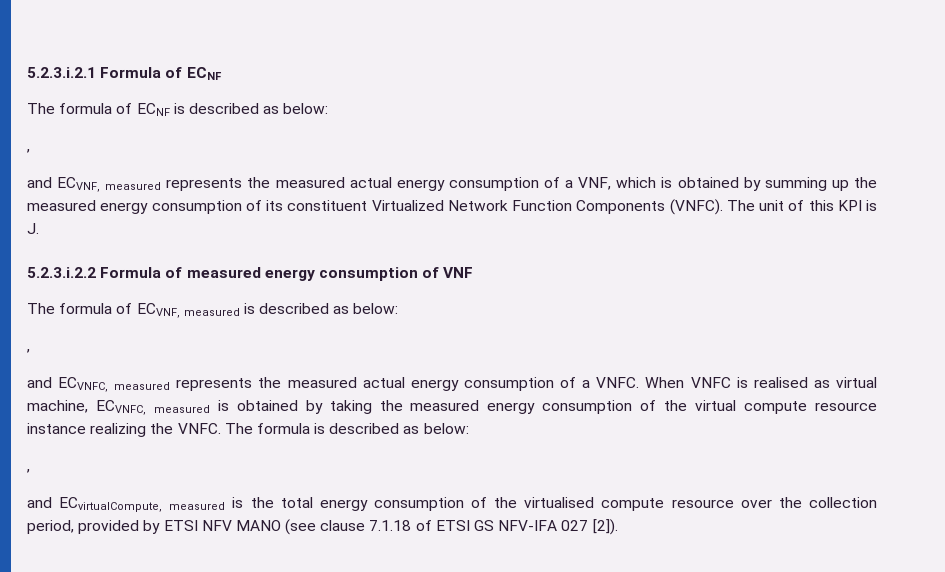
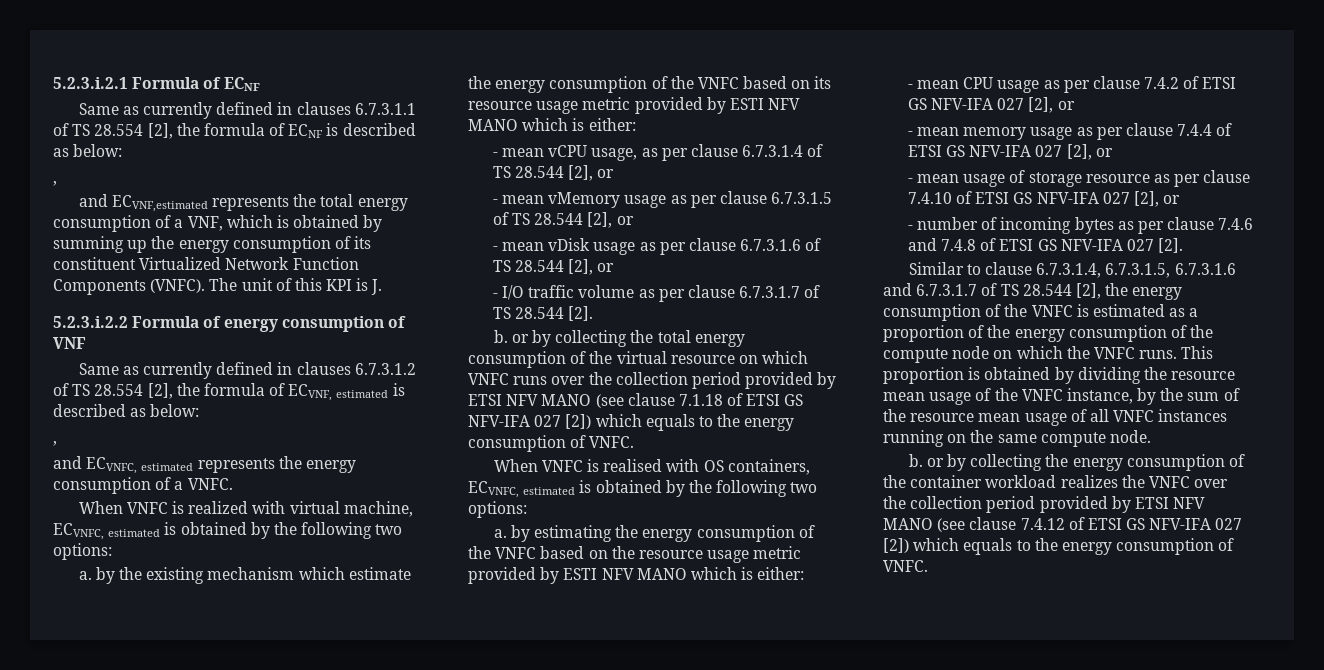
[27,103,55,114] The -> [78,102,416,119] [53,123,200,139] Same as currently defined in clauses 6.7.3.1.1 of TS 28.554 [2], the
[57,177,392,192] ECVNF, measured represents the measured actual -> [111,194,354,212] ECVNF,estimated represents the total
[27,200,96,211] measured -> (175, 242) none
[186,267,261,278] measured -> (222, 322) none
[27,303,55,314] The -> [78,362,416,379] [53,383,200,399] Same as currently defined in clauses 6.7.3.1.2 of TS 28.554 [2], the
[183,308,240,316] measured -> [336,390,389,398] estimated
[114,377,405,391] measured represents the measured actual -> [141,456,302,473] estimated represents the
[645,377,830,388] When VNFC is realised as -> [78,501,286,514] // When VNFC is realized with
[153,400,877,414] [27,423,469,437] [26,469,30,473] [27,497,244,512] measured is obtained by taking the measured energy consumption of the virtual compute resource instance realizing the VNFC. The formula is described as below: // , // and ECvirtualCompute, measured is -> [108,522,403,539] [53,543,112,560] [78,567,411,584] [468,76,832,93] [468,97,801,114] [468,118,636,131] [492,144,824,161] [492,165,615,181] [492,191,833,208] [492,212,634,228] [492,238,822,255] [492,259,615,275] [492,285,821,302] [492,306,594,321] [493,330,628,347] estimated is obtained by the following two options: // a. by the existing mechanism which estimate the energy consumption of the VNFC based on its resource usage metric provided by ESTI NFV MANO which is either: // - mean vCPU usage, as per clause 6.7.3.1.4 of TS 28.544 [2], or // - mean vMemory usage as per clause 6.7.3.1.5 of TS 28.544 [2], or // - mean vDisk usage as per clause 6.7.3.1.6 of TS 28.544 [2], or // - I/O traffic volume as per clause 6.7.3.1.7 of TS 28.544 [2]. // b. or by collecting
[524,497,877,511] [27,520,74,534] virtualised compute resource over the collection period, -> [616,351,809,364] [468,372,741,389] virtual resource on which VNFC runs over the collection period
[592,519,618,535] [2]). -> [565,414,795,431] [468,435,635,452] [493,459,810,475] [468,480,818,498] [468,501,527,518] [493,525,815,542] [468,546,802,563] [468,567,805,584] [907,76,1237,93] [907,97,1075,113] [907,123,1233,140] [907,144,1113,160] [907,170,1251,187] [907,191,1181,207] [907,217,1254,234] [907,238,1184,253] [908,262,1236,278] [883,283,1183,300] [883,304,1199,321] [883,325,1214,342] [883,346,1214,363] [883,367,1236,384] [883,388,1240,405] [883,409,1228,426] [883,430,1151,447] [908,454,1246,471] [883,475,1229,488] [883,496,1206,513] [883,517,1243,532] [883,538,1235,555] [883,560,928,572] [2]) which equals to the energy consumption of VNFC. // When VNFC is realised with OS containers, ECVNFC, estimated is obtained by the following two options: // a. by estimating the energy consumption of the VNFC based on the resource usage metric provided by ESTI NFV MANO which is either: // - mean CPU usage as per clause 7.4.2 of ETSI GS NFV-IFA 027 [2], or // - mean memory usage as per clause 7.4.4 of ETSI GS NFV-IFA 027 [2], or // - mean usage of storage resource as per clause 7.4.10 of ETSI GS NFV-IFA 027 [2], or // - number of incoming bytes as per clause 7.4.6 and 7.4.8 of ETSI GS NFV-IFA 027 [2]. // Similar to clause 6.7.3.1.4, 6.7.3.1.5, 6.7.3.1.6 and 6.7.3.1.7 of TS 28.544 [2], the energy consumption of the VNFC is estimated as a proportion of the energy consumption of the compute node on which the VNFC runs. This proportion is obtained by dividing the resource mean usage of the VNFC instance, by the sum of the resource mean usage of all VNFC instances running on the same compute node. // b. or by collecting the energy consumption of the container workload realizes the VNFC over the collection period provided by ETSI NFV MANO (see clause 7.4.12 of ETSI GS NFV-IFA 027 [2]) which equals to the energy consumption of VNFC.

